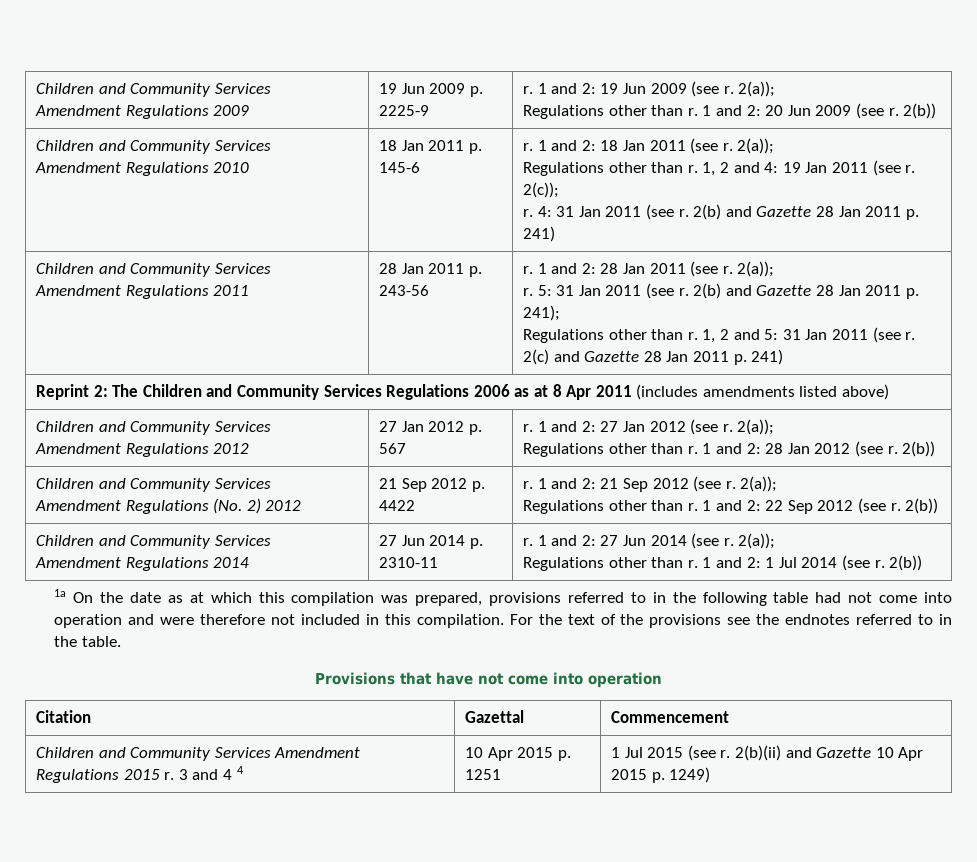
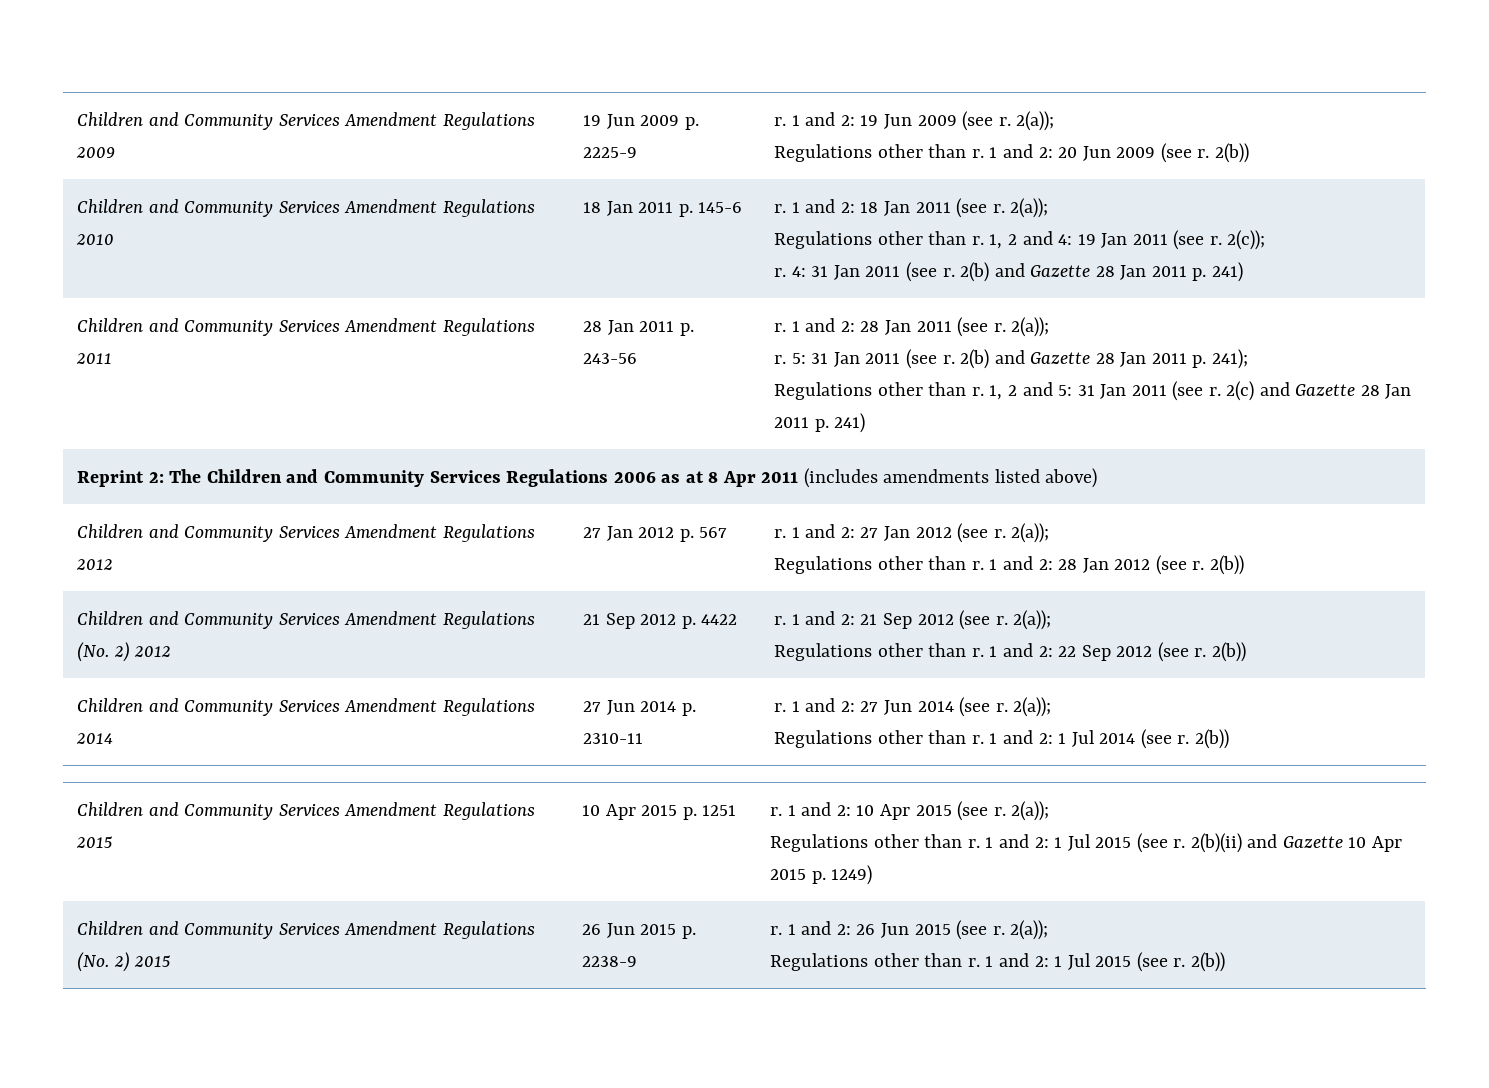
[54,589,952,606] [54,614,952,628] [54,636,121,647] [315,672,662,688] [36,710,92,723] [465,710,525,723] [611,711,730,723] // 1a On the date as at which this compilation was prepared, provisions referred to in the following table had not come into operation and were therefore not included in this compilation. For the text of the provisions see the endnotes referred to in the table. // Provisions that have not come into operation // Citation | Gazettal | Commencement -> (1229, 739) none
[164,766,243,780] r. 3 and 4 4 -> (113, 842) none
(502, 774) none -> [770,801,1050,821] [770,834,1049,852] r. 1 and 2: 10 Apr 2015 (see r. 2(a)); // Regulations other than r. 1 and 2:
(711, 775) none -> [77,921,535,939] [77,952,171,972] [582,923,696,939] [582,956,638,967] [770,920,1049,940] [770,952,1225,972] // Children and Community Services Amendment Regulations (No. 2) 2015 | 26 Jun 2015 p. 2238-9 | r. 1 and 2: 26 Jun 2015 (see r. 2(a)); // Regulations other than r. 1 and 2: 1 Jul 2015 (see r. 2(b))

